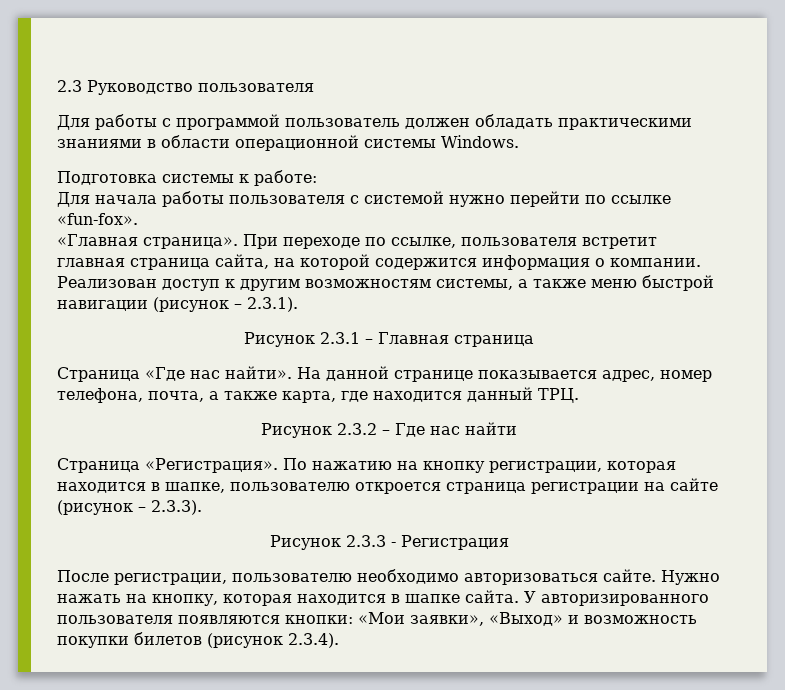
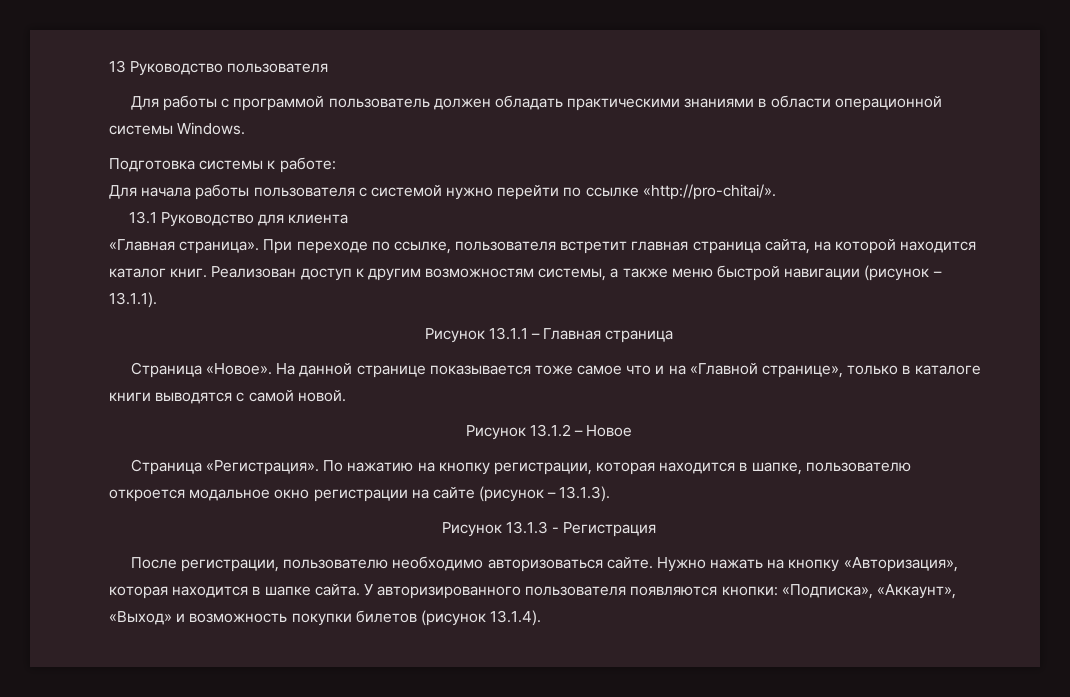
[57,80,82,92] 2.3 -> [109,60,126,73] 13
[57,213,138,225] «fun-fox». -> [642,184,776,200] [128,211,349,227] «http://pro-chitai/». // 13.1 Руководство для клиента
[375,255,701,270] содержится информация о компании. -> [900,241,977,253] [109,268,208,278] находится каталог книг.
[247,297,298,312] [244,332,360,347] 2.3.1). // Рисунок 2.3.1 -> [109,292,157,308] [424,327,528,343] 13.1.1). // Рисунок 13.1.1
[145,366,292,381] «Где нас найти». -> [205,363,272,375] «Новое».
[602,370,712,382] [57,387,579,403] [261,422,517,438] адрес, номер телефона, почта, а также карта, где находится данный ТРЦ. // Рисунок 2.3.2 – Где нас найти -> [534,363,981,378] [109,390,346,404] [465,424,633,440] тоже самое что и на «Главной странице», только в каталоге книги выводятся с самой новой. // Рисунок 13.1.2 – Новое
[446,482,526,494] страница -> [189,489,310,501] модальное окно
[151,500,202,515] [269,535,386,550] 2.3.3). // Рисунок 2.3.3 -> [559,486,611,502] [441,521,548,537] 13.1.3). // Рисунок 13.1.3
[152,594,218,606] кнопку, -> [788,557,958,572] кнопку «Авторизация»,
[358,612,484,626] «Мои заявки», -> [781,584,957,599] «Подписка», «Аккаунт»,
[288,633,339,648] 2.3.4). -> [490,610,542,626] 13.1.4).

